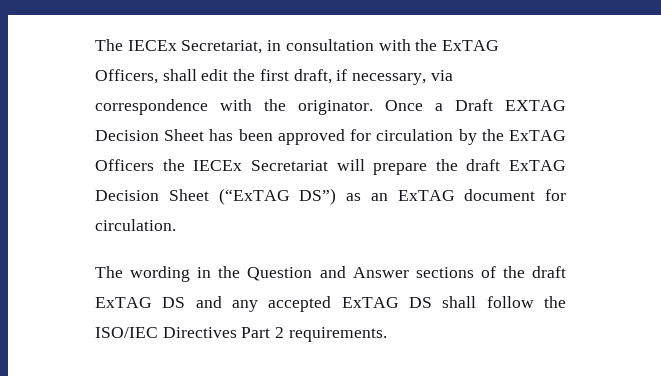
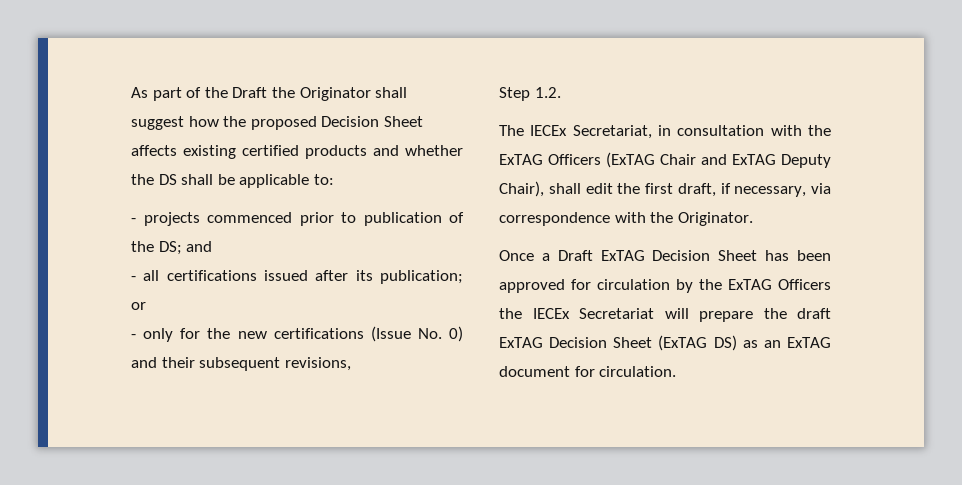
(95, 45) none -> [131,87,408,101] [131,116,423,130] [131,145,463,159] [131,174,334,188] [131,212,464,226] [131,241,213,255] [131,270,463,284] [131,302,146,310] [131,326,463,342] [131,357,351,371] [499,87,561,101] As part of the Draft the Originator shall suggest how the proposed Decision Sheet affects existing certified products and whether the DS shall be applicable to: // - projects commenced prior to publication of the DS; and // - all certifications issued after its publication; or // - only for the new certifications (Issue No. 0) and their subsequent revisions, // Step 1.2. //
[95,69,158,84] Officers, -> [548,152,831,168] [499,181,544,197] Officers (ExTAG Chair and ExTAG Deputy Chair),
[298,100,373,115] originator. -> [677,212,753,226] Originator. //
[505,100,566,111] EXTAG -> [600,250,645,261] ExTAG
[218,188,337,205] (“ExTAG DS”) -> [658,335,737,351] (ExTAG DS)
[95,266,566,282] [95,296,566,312] [95,327,387,342] // The wording in the Question and Answer sections of the draft ExTAG DS and any accepted ExTAG DS shall follow the ISO/IEC Directives Part 2 requirements. -> (677, 371) none

